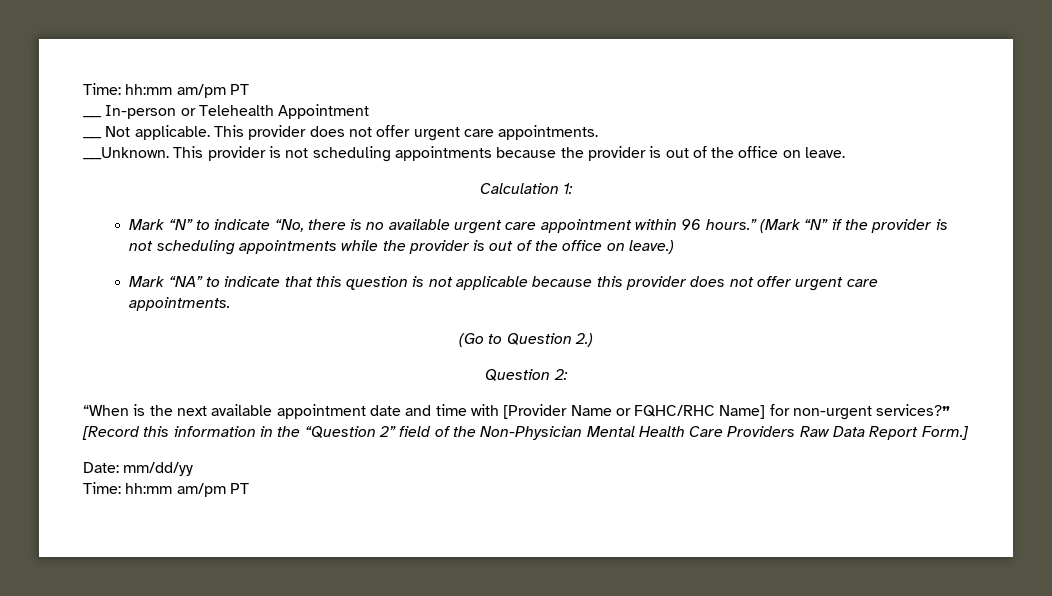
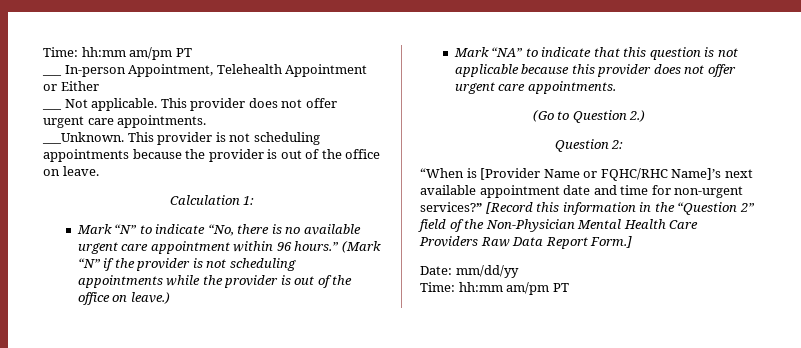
[180,108,196,116] or -> [128,64,214,77] Appointment,
(370, 111) none -> [43,81,99,91] or Either
[149,405,173,416] the -> [480,168,722,181] [Provider Name or FQHC/RHC Name]’s
[470,404,766,419] with [Provider Name or FQHC/RHC Name] -> (649, 190) none

